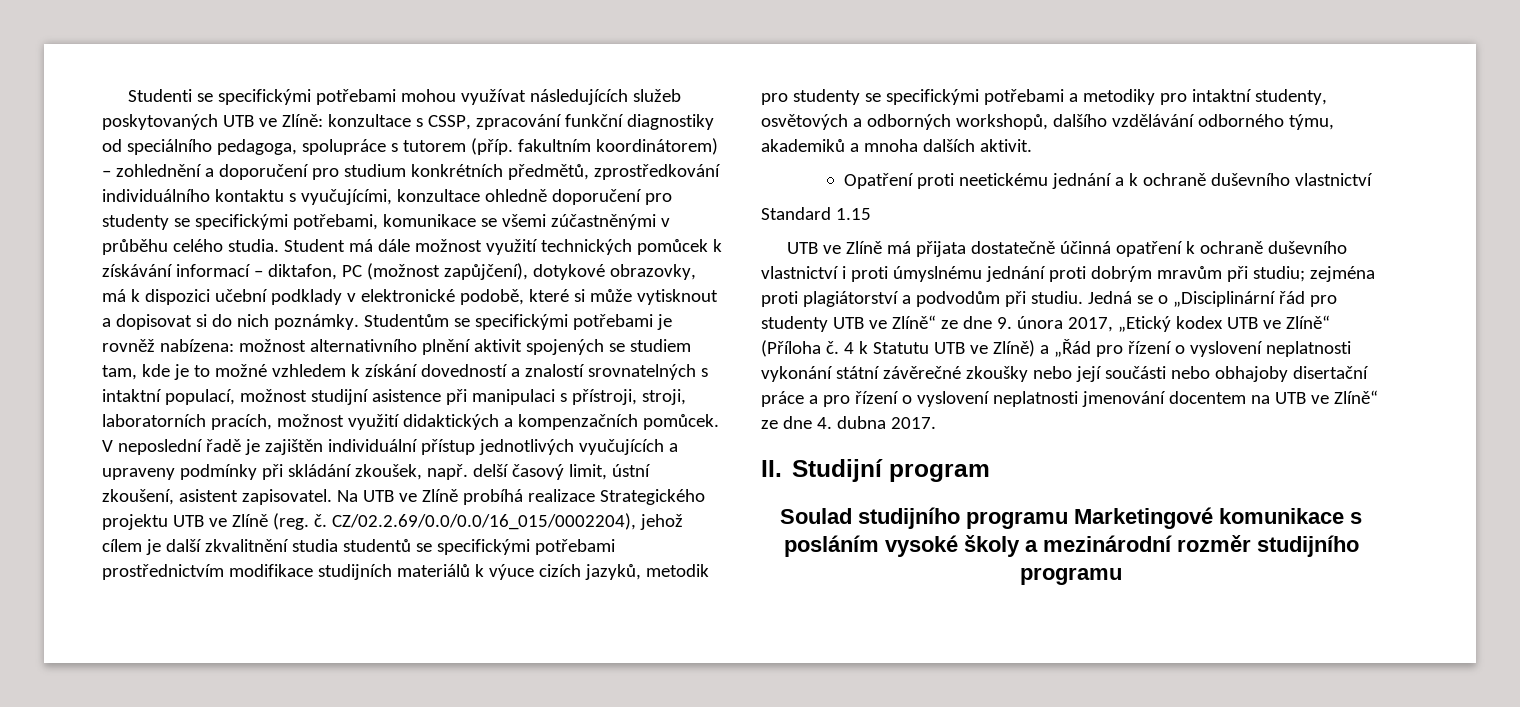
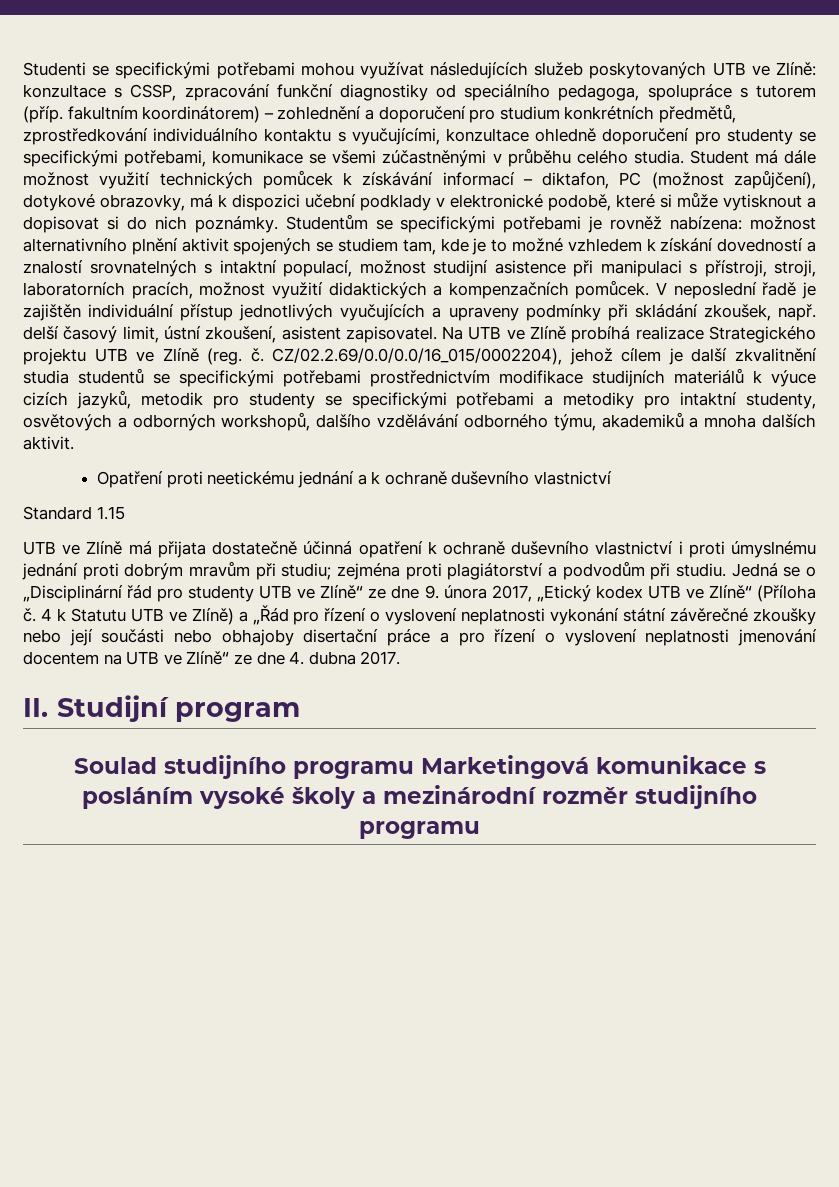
[1074,507,1213,529] Marketingové -> [420,755,589,779] Marketingová

